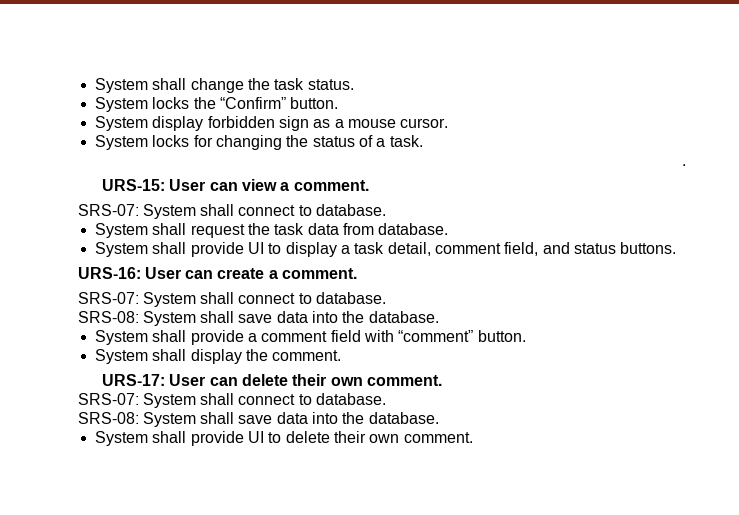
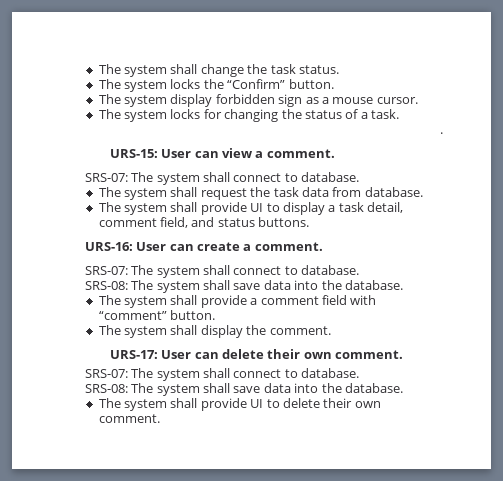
[95,78,149,93] System -> [98,64,168,77] The system
[95,97,149,112] System -> [98,79,168,92] The system
[95,116,149,131] System -> [98,94,168,107] The system
[95,135,149,150] System -> [98,109,168,122] The system
[142,204,387,219] [95,223,149,238] System shall connect to database. // System -> [131,172,360,185] [98,187,168,200] The system shall connect to database. // The system
[95,242,149,257] System -> [98,202,168,215] The system
[142,292,387,307] [77,311,439,326] [95,330,149,345] System shall connect to database. // SRS-08: System shall save data into the database. // System -> [131,265,360,278] [84,280,403,293] [98,295,168,308] The system shall connect to database. // SRS-08: The system shall save data into the database. // The system
[95,349,149,364] System -> [98,325,168,338] The system
[142,393,387,408] [77,412,439,427] [95,431,149,446] System shall connect to database. // SRS-08: System shall save data into the database. // System -> [131,368,360,381] [84,383,403,396] [98,398,168,411] The system shall connect to database. // SRS-08: The system shall save data into the database. // The system

